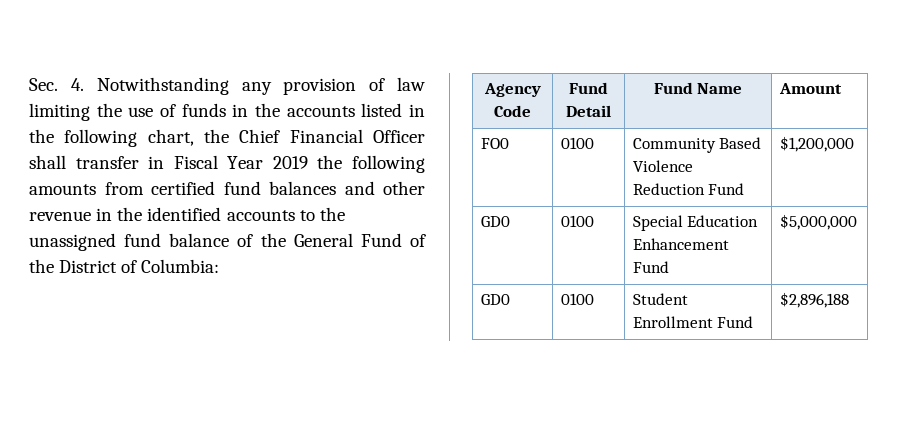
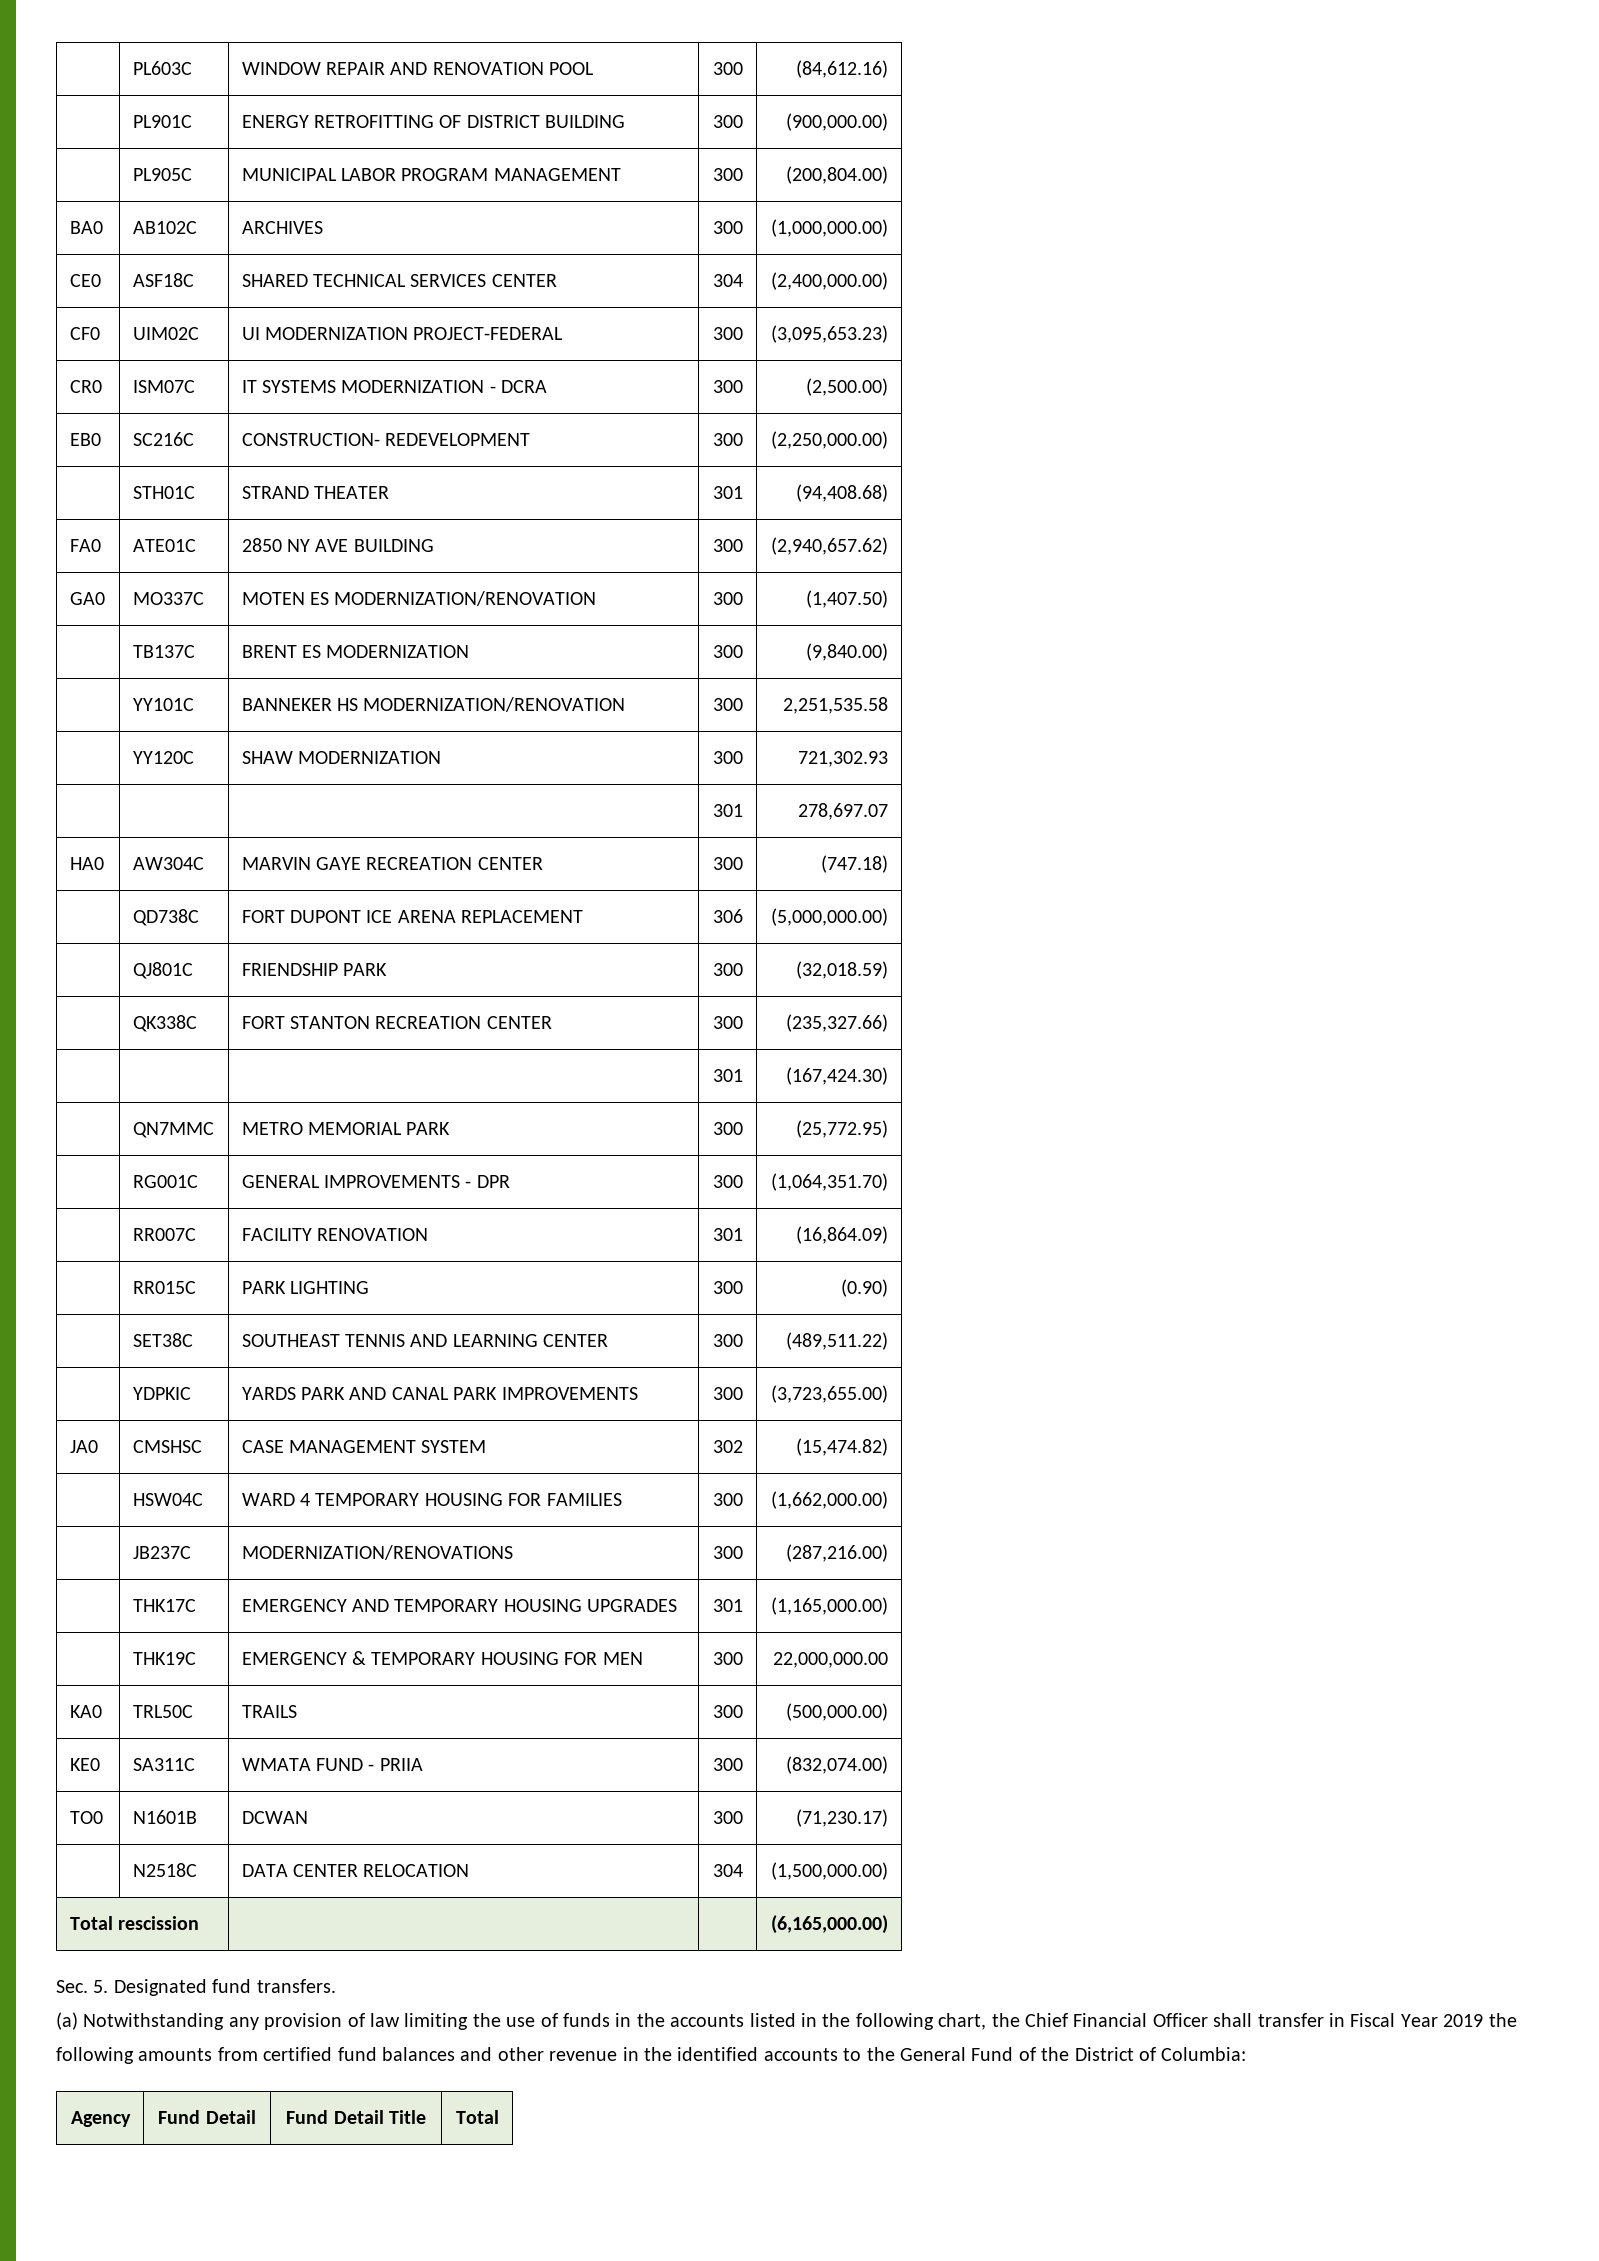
[29,78,84,91] Sec. 4. -> [132,61,192,75] [241,62,595,75] [713,62,744,75] [796,60,889,78] [132,115,192,128] [241,115,626,128] [713,115,744,128] [786,113,889,131] [132,168,192,181] [241,168,621,181] [713,168,744,181] [786,166,889,184] [69,221,103,234] [132,221,197,234] [241,221,323,234] [713,221,744,234] [771,219,889,237] [69,274,101,287] [132,273,194,287] [241,274,557,287] [713,274,744,287] [771,272,889,290] [69,327,100,340] [132,327,199,340] [241,327,564,340] [713,327,744,340] [771,325,889,343] [69,380,102,393] [132,380,195,393] [241,380,548,393] [713,380,744,393] [806,378,889,396] [69,433,101,446] [132,432,194,446] [241,433,530,446] [713,433,744,446] [771,431,889,449] [132,486,195,499] [241,486,389,499] [713,486,744,499] [796,484,889,502] [69,539,101,552] [132,539,196,552] [241,538,434,552] [713,539,744,552] [771,537,889,555] [69,592,105,605] [132,592,204,605] [241,591,597,606] [713,592,744,605] [806,590,889,608] [132,645,195,658] [241,645,470,658] [713,645,744,658] [806,643,889,661] [132,698,194,711] [241,697,626,712] [713,698,744,711] [783,697,889,714] [132,751,194,764] [241,751,441,764] [713,751,744,764] [798,751,889,767] [713,804,744,817] [798,803,889,820] [69,857,104,870] [132,857,204,870] [241,857,543,870] [713,857,744,870] [821,855,889,873] [132,909,199,926] [241,910,584,923] [713,909,744,923] [771,908,889,926] [132,962,193,979] [241,963,387,976] [713,963,744,976] [796,961,889,979] [132,1015,197,1032] [241,1016,552,1029] [713,1016,744,1029] [786,1014,889,1032] [713,1069,744,1082] [786,1067,889,1085] [132,1122,214,1138] [241,1122,451,1135] [713,1122,744,1135] [796,1120,889,1138] [132,1175,198,1188] [241,1175,510,1188] [713,1175,744,1188] [771,1173,889,1191] [132,1228,196,1241] [241,1228,428,1241] [713,1228,744,1241] [796,1226,889,1244] [132,1281,196,1294] [241,1281,369,1294] [713,1281,744,1294] [841,1279,889,1297] [132,1333,193,1347] [241,1334,609,1347] [713,1334,744,1347] [786,1332,889,1350] [132,1387,191,1400] [241,1387,638,1400] [713,1387,744,1400] [771,1385,889,1403] [69,1440,98,1453] [132,1440,202,1453] [241,1440,487,1453] [713,1440,744,1453] [796,1438,889,1456] [132,1493,203,1506] [241,1493,622,1506] [713,1493,744,1506] [771,1491,889,1509] [132,1546,191,1559] [241,1545,513,1560] [713,1546,744,1559] [786,1544,889,1562] [132,1599,196,1612] [241,1599,678,1612] [713,1599,744,1612] [771,1597,889,1615] [132,1652,196,1665] [241,1651,643,1665] [713,1652,744,1665] [773,1652,889,1668] [69,1705,102,1718] [132,1705,193,1718] [241,1705,297,1718] [713,1705,744,1718] [786,1703,889,1721] [69,1758,100,1771] [132,1758,195,1771] [241,1758,423,1771] [713,1758,744,1771] [786,1756,889,1774] [69,1811,103,1824] [132,1810,197,1824] [241,1811,308,1824] [713,1811,744,1824] [796,1809,889,1827] [132,1863,197,1877] [241,1864,470,1877] [713,1864,744,1877] [771,1862,889,1880] [69,1916,199,1930] [771,1915,889,1934] [56,1979,336,1996] [56,2012,78,2030] | PL603C | WINDOW REPAIR AND RENOVATION POOL | 300 | (84,612.16) // | PL901C | ENERGY RETROFITTING OF DISTRICT BUILDING | 300 | (900,000.00) // | PL905C | MUNICIPAL LABOR PROGRAM MANAGEMENT | 300 | (200,804.00) // BA0 | AB102C | ARCHIVES | 300 | (1,000,000.00) // CE0 | ASF18C | SHARED TECHNICAL SERVICES CENTER | 304 | (2,400,000.00) // CF0 | UIM02C | UI MODERNIZATION PROJECT-FEDERAL | 300 | (3,095,653.23) // CR0 | ISM07C | IT SYSTEMS MODERNIZATION - DCRA | 300 | (2,500.00) // EB0 | SC216C | CONSTRUCTION- REDEVELOPMENT | 300 | (2,250,000.00) // | STH01C | STRAND THEATER | 301 | (94,408.68) // FA0 | ATE01C | 2850 NY AVE BUILDING | 300 | (2,940,657.62) // GA0 | MO337C | MOTEN ES MODERNIZATION/RENOVATION | 300 | (1,407.50) // | TB137C | BRENT ES MODERNIZATION | 300 | (9,840.00) // | YY101C | BANNEKER HS MODERNIZATION/RENOVATION | 300 | 2,251,535.58 // | YY120C | SHAW MODERNIZATION | 300 | 721,302.93 // | | | 301 | 278,697.07 // HA0 | AW304C | MARVIN GAYE RECREATION CENTER | 300 | (747.18) // | QD738C | FORT DUPONT ICE ARENA REPLACEMENT | 306 | (5,000,000.00) // | QJ801C | FRIENDSHIP PARK | 300 | (32,018.59) // | QK338C | FORT STANTON RECREATION CENTER | 300 | (235,327.66) // | | | 301 | (167,424.30) // | QN7MMC | METRO MEMORIAL PARK | 300 | (25,772.95) // | RG001C | GENERAL IMPROVEMENTS - DPR | 300 | (1,064,351.70) // | RR007C | FACILITY RENOVATION | 301 | (16,864.09) // | RR015C | PARK LIGHTING | 300 | (0.90) // | SET38C | SOUTHEAST TENNIS AND LEARNING CENTER | 300 | (489,511.22) // | YDPKIC | YARDS PARK AND CANAL PARK IMPROVEMENTS | 300 | (3,723,655.00) // JA0 | CMSHSC | CASE MANAGEMENT SYSTEM | 302 | (15,474.82) // | HSW04C | WARD 4 TEMPORARY HOUSING FOR FAMILIES | 300 | (1,662,000.00) // | JB237C | MODERNIZATION/RENOVATIONS | 300 | (287,216.00) // | THK17C | EMERGENCY AND TEMPORARY HOUSING UPGRADES | 301 | (1,165,000.00) // | THK19C | EMERGENCY & TEMPORARY HOUSING FOR MEN | 300 | 22,000,000.00 // KA0 | TRL50C | TRAILS | 300 | (500,000.00) // KE0 | SA311C | WMATA FUND - PRIIA | 300 | (832,074.00) // TO0 | N1601B | DCWAN | 300 | (71,230.17) // | N2518C | DATA CENTER RELOCATION | 304 | (1,500,000.00) // Total rescission | | | (6,165,000.00) // Sec. 5. Designated fund transfers. // (a)
[29,233,286,251] unassigned fund balance of the -> (895, 2054) none
[494,105,531,117] Code -> (131, 2119) none
[697,83,743,94] [778,83,842,94] [480,138,509,149] [560,137,594,149] [632,137,762,153] [632,160,693,172] [632,183,745,195] [779,136,854,152] [480,216,510,227] [560,215,594,227] [632,215,759,231] [632,238,729,250] [632,261,669,273] [779,214,857,230] [480,294,510,305] [560,293,594,305] [632,293,688,305] [632,316,754,328] [779,292,849,308] Name | Amount // FO0 | 0100 | Community Based Violence Reduction Fund | $1,200,000 // GD0 | 0100 | Special Education Enhancement Fund | $5,000,000 // GD0 | 0100 | Student Enrollment Fund | $2,896,188 -> [333,2110,426,2124] [455,2110,499,2124] Detail Title | Total

